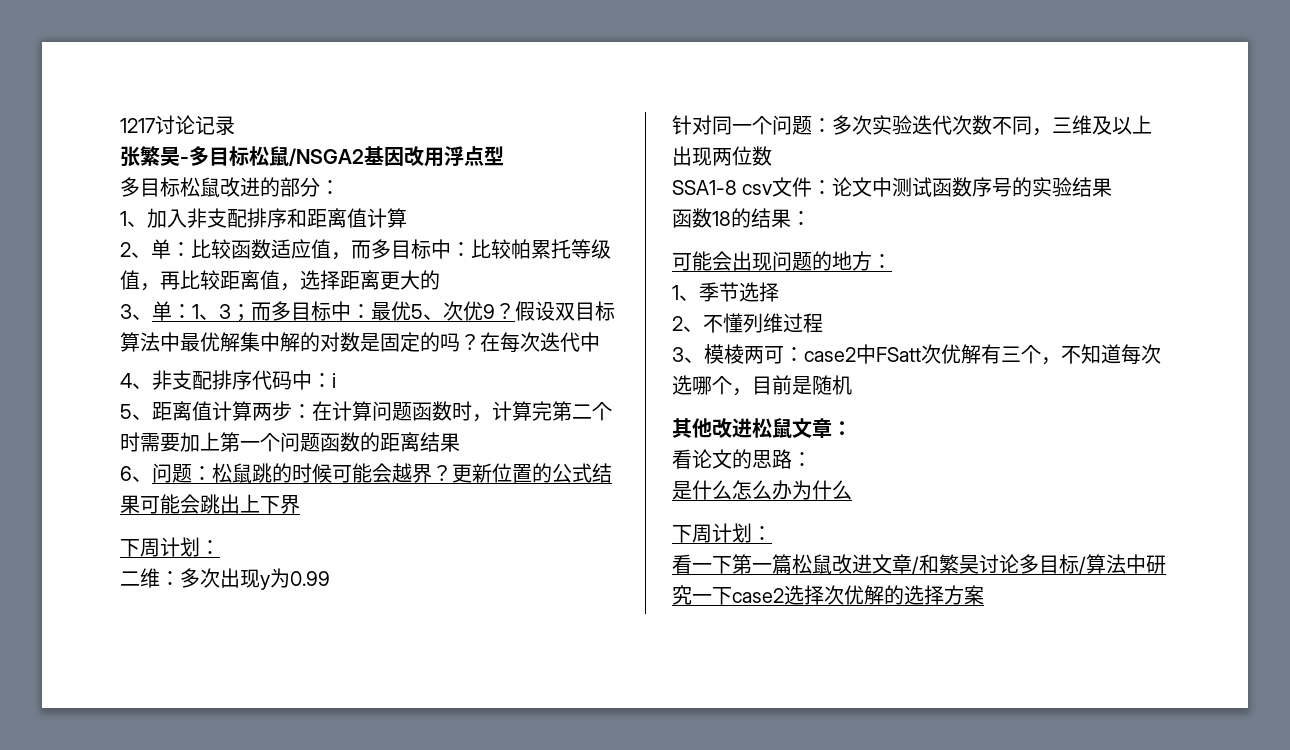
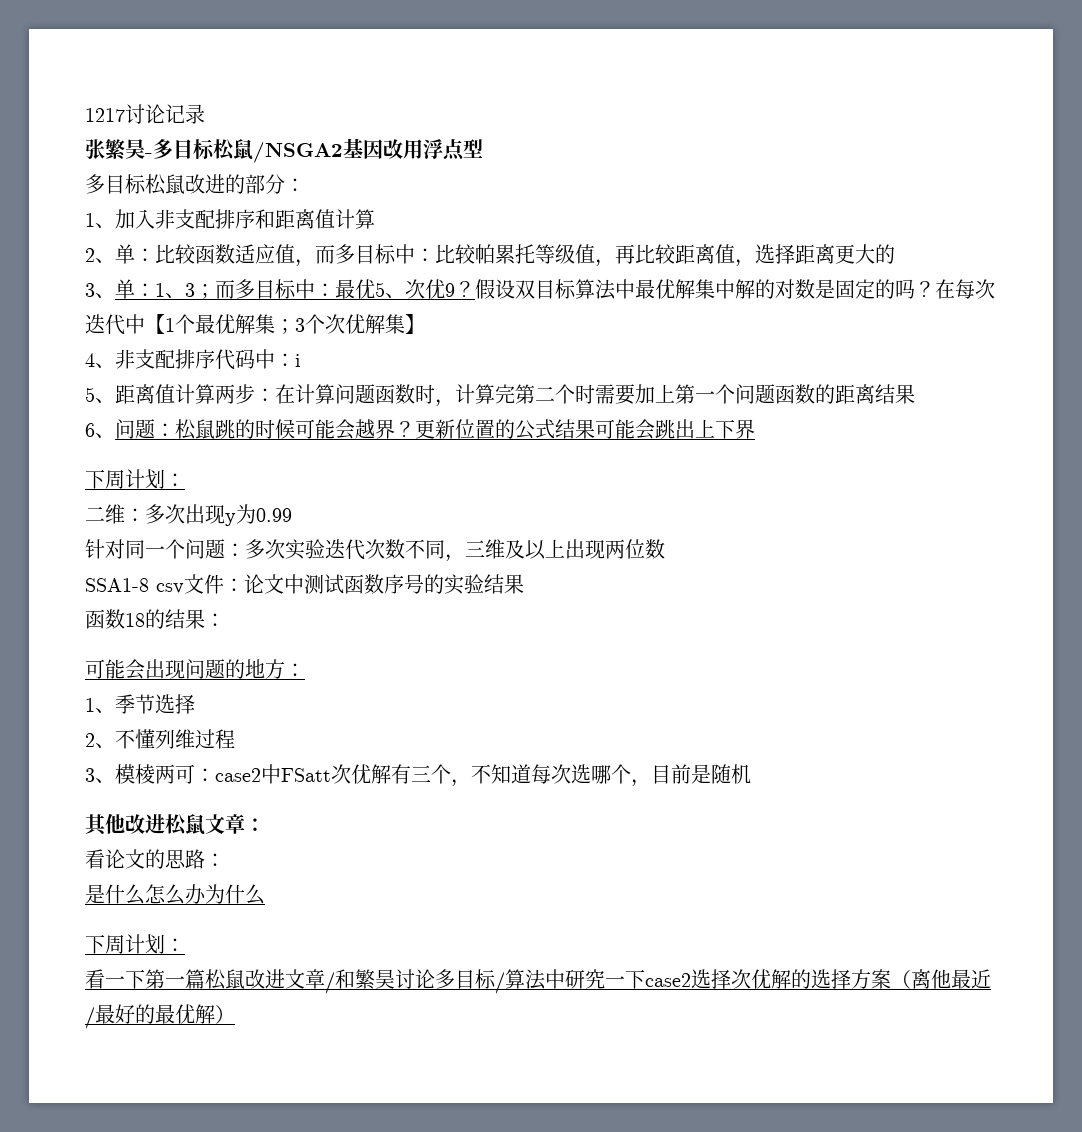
(600, 342) none -> [145,314,425,334] 【1个最优解集；3个次优解集】
(984, 595) none -> [891,969,991,989] [85,1004,235,1029] （离他最近/最好的最优解）

